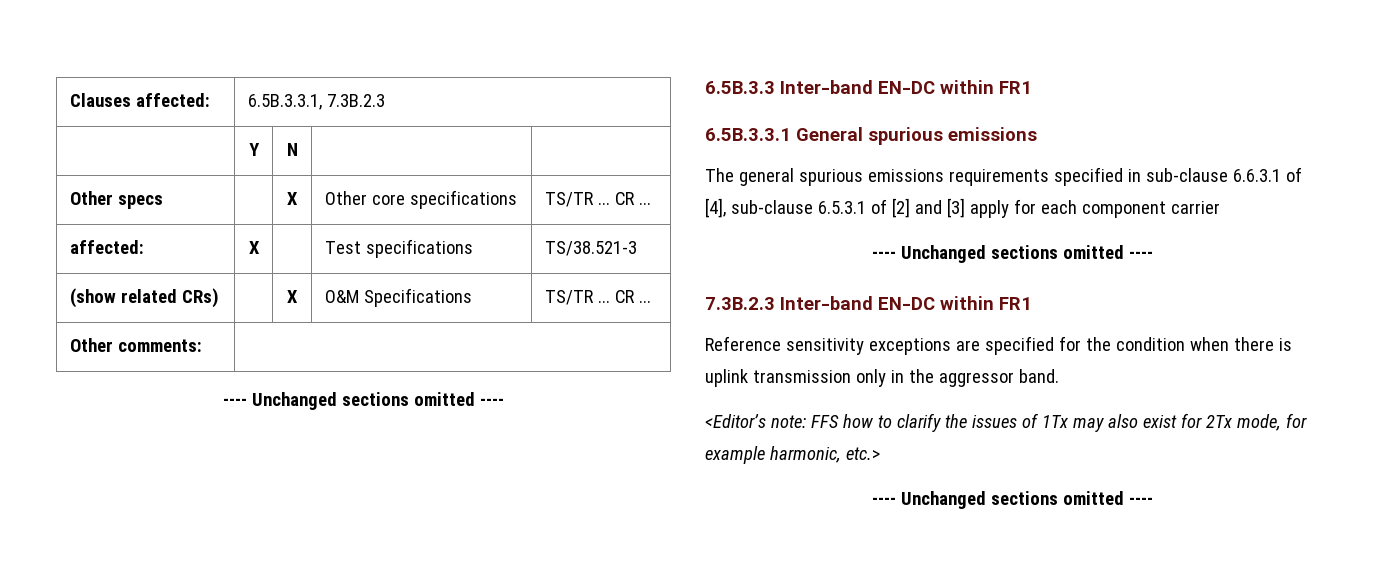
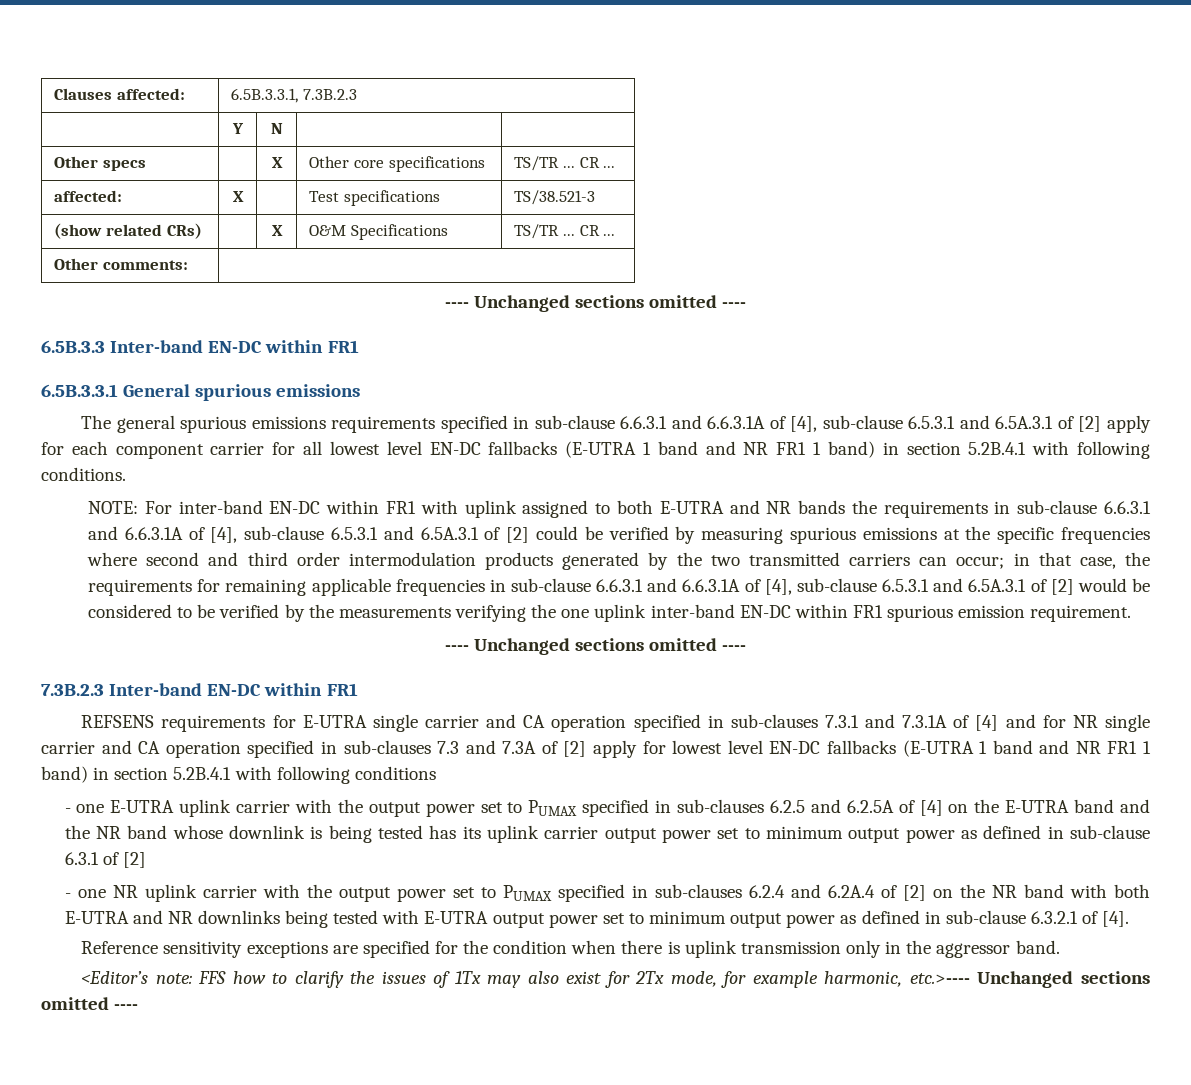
[1285,167,1302,182] [705,198,965,218] of [4], sub-clause 6.5.3.1 of [2] and [3] -> [671,415,1102,432] and 6.6.3.1A of [4], sub-clause 6.5.3.1 and 6.5A.3.1 of [2]
(1220, 207) none -> [272,441,1150,459] [41,467,126,481] [88,500,1151,518] [88,526,1151,544] [87,552,1151,570] [88,578,1151,596] [88,604,1132,622] for all lowest level EN-DC fallbacks (E-UTRA 1 band and NR FR1 1 band) in section 5.2B.4.1 with following conditions. // NOTE: For inter-band EN-DC within FR1 with uplink assigned to both E-UTRA and NR bands the requirements in sub-clause 6.6.3.1 and 6.6.3.1A of [4], sub-clause 6.5.3.1 and 6.5A.3.1 of [2] could be verified by measuring spurious emissions at the specific frequencies where second and third order intermodulation products generated by the two transmitted carriers can occur; in that case, the requirements for remaining applicable frequencies in sub-clause 6.6.3.1 and 6.6.3.1A of [4], sub-clause 6.5.3.1 and 6.5A.3.1 of [2] would be considered to be verified by the measurements verifying the one uplink inter-band EN-DC within FR1 spurious emission requirement.
(1032, 303) none -> [81,714,1150,732] [41,740,1152,758] [41,766,436,784] [64,799,1150,817] [64,825,1150,843] [64,852,146,868] [64,884,1151,902] [64,910,1130,928] // REFSENS requirements for E-UTRA single carrier and CA operation specified in sub-clauses 7.3.1 and 7.3.1A of [4] and for NR single carrier and CA operation specified in sub-clauses 7.3 and 7.3A of [2] apply for lowest level EN-DC fallbacks (E-UTRA 1 band and NR FR1 1 band) in section 5.2B.4.1 with following conditions // - one E-UTRA uplink carrier with the output power set to PUMAX specified in sub-clauses 6.2.5 and 6.2.5A of [4] on the E-UTRA band and the NR band whose downlink is being tested has its uplink carrier output power set to minimum output power as defined in sub-clause 6.3.1 of [2] // - one NR uplink carrier with the output power set to PUMAX specified in sub-clauses 6.2.4 and 6.2A.4 of [2] on the NR band with both E-UTRA and NR downlinks being tested with E-UTRA output power set to minimum output power as defined in sub-clause 6.3.2.1 of [4].
[845,447,880,460] [872,497,897,505] etc.> // ---- -> [909,973,970,984] etc.>----

